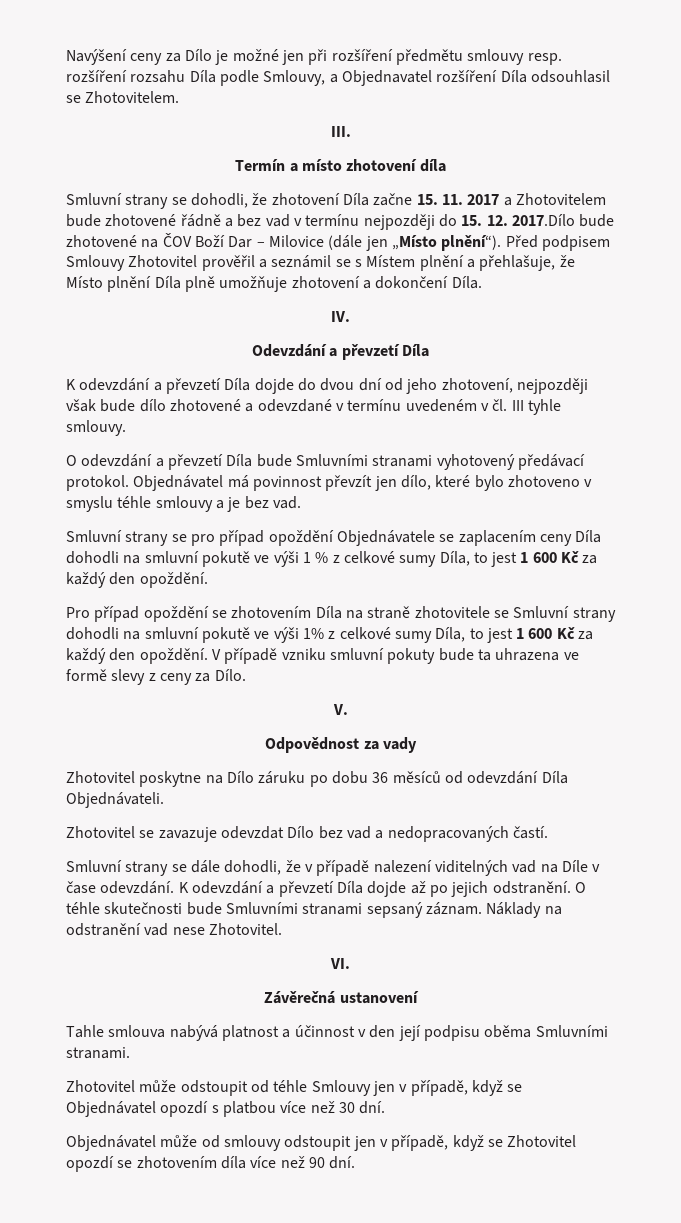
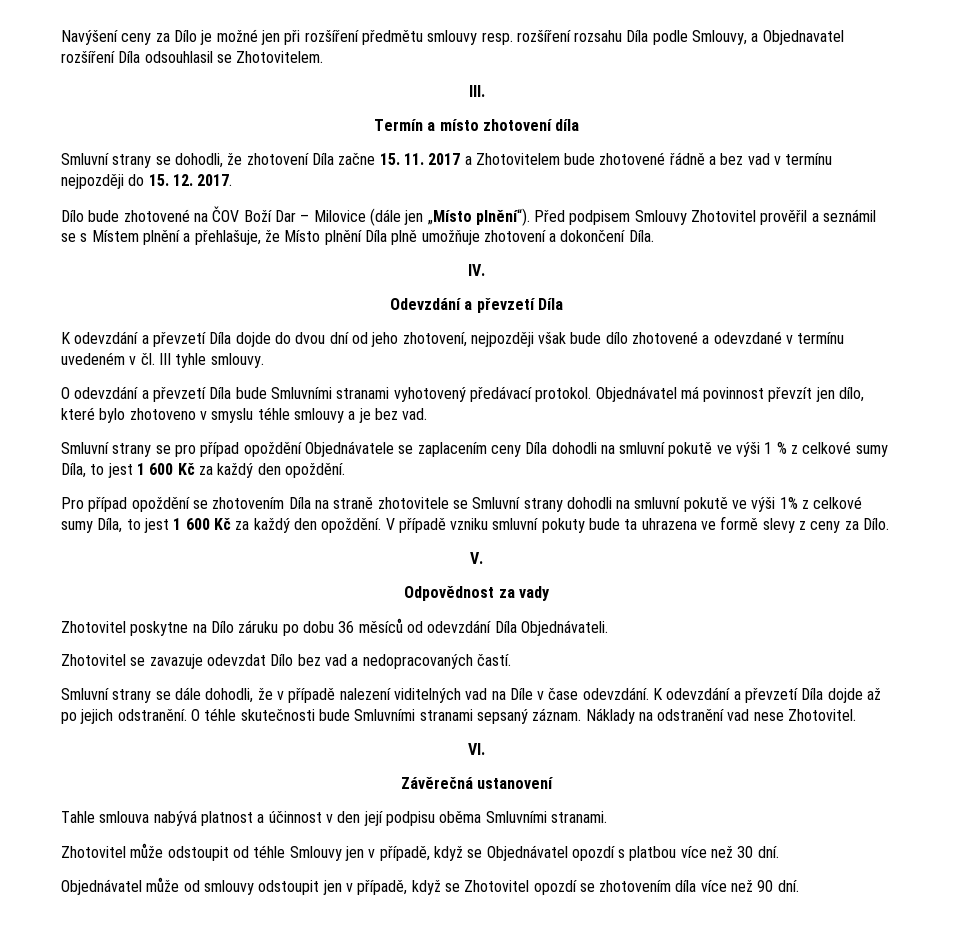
[511,214,575,226] 2017.Dílo -> [197,174,233,186] [61,210,84,222] 2017. // Dílo

